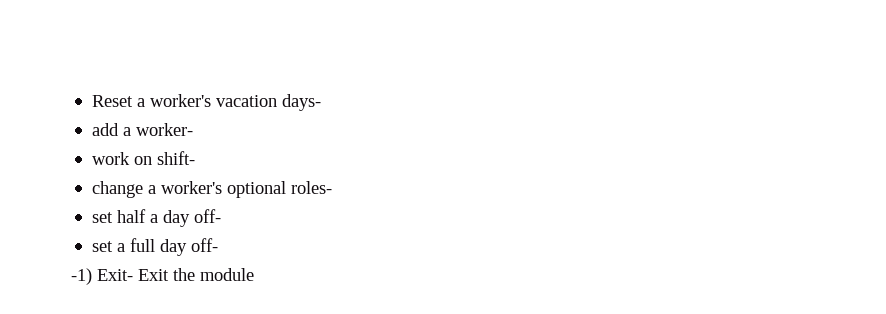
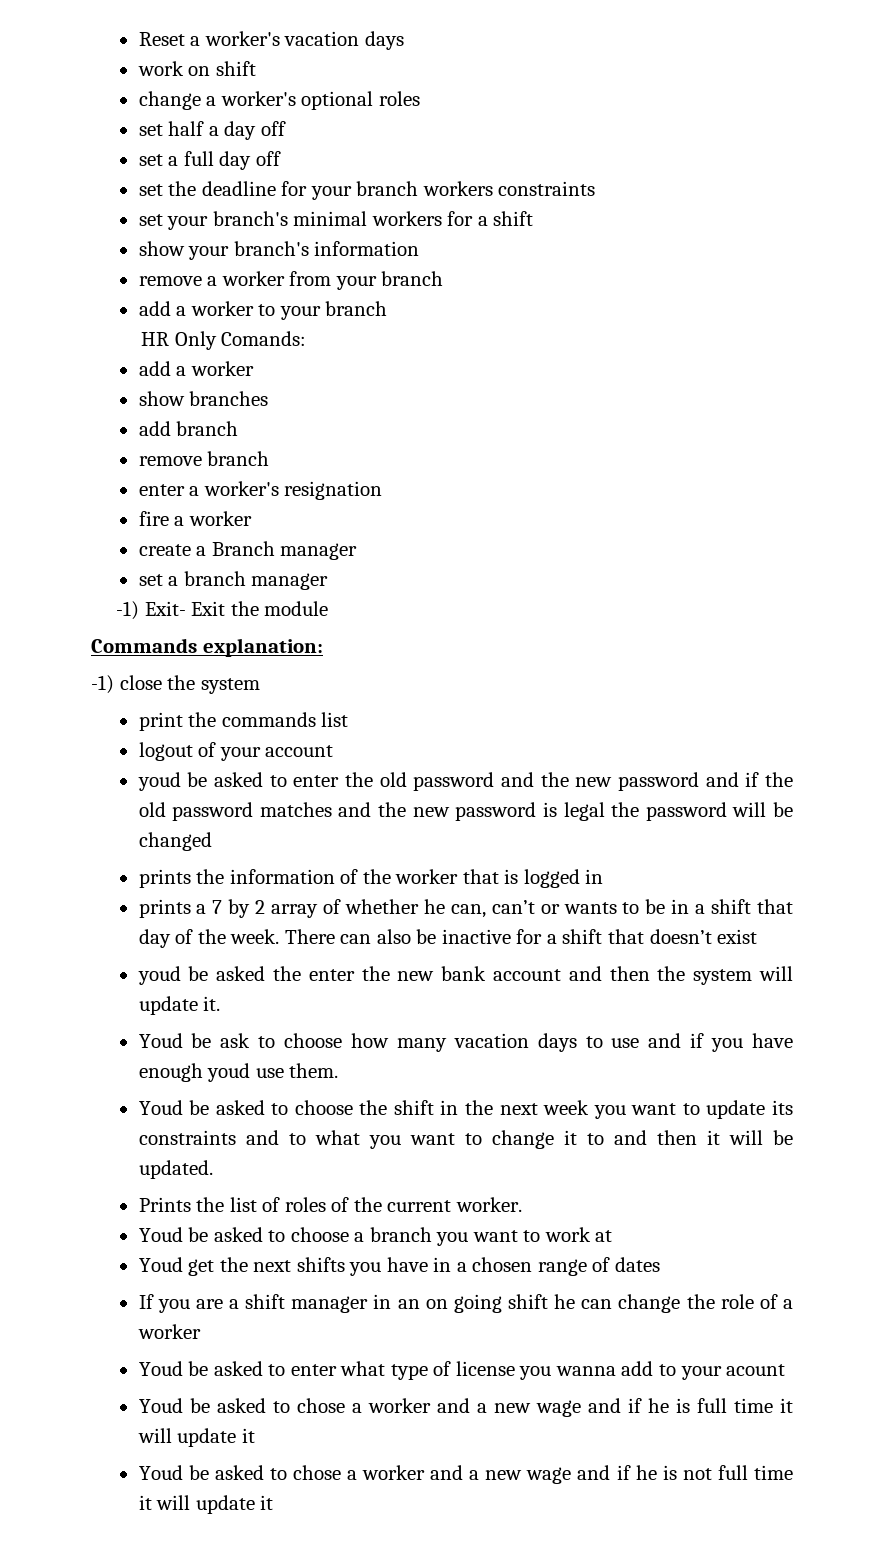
[281,94,321,111] [91,123,193,136] days- // add a worker- -> [364,31,404,50] days
[156,151,195,165] shift- -> [215,61,256,76] shift
[290,181,332,194] roles- -> [378,91,420,106] roles
[193,209,221,223] off- -> [260,121,286,136] off
[190,238,218,252] off- -> [255,151,281,166] [138,181,596,200] [138,211,534,230] [138,241,420,260] [138,271,444,290] [138,301,388,320] [140,331,307,350] [138,361,254,376] [138,391,269,406] [138,421,239,436] [138,451,270,466] [138,481,383,500] [138,511,252,526] [138,541,358,560] [138,571,329,590] off // set the deadline for your branch workers constraints // set your branch's minimal workers for a shift // show your branch's information // remove a worker from your branch // add a worker to your branch // HR Only Comands: // add a worker // show branches // add branch // remove branch // enter a worker's resignation // fire a worker // create a Branch manager // set a branch manager
(255, 274) none -> [91,638,323,657] [91,675,260,694] [138,712,349,731] [138,742,334,761] [137,772,793,791] [138,802,793,821] [138,832,212,851] [138,869,604,888] [138,899,794,918] [138,929,758,948] [137,966,793,985] [138,996,221,1015] [138,1033,793,1052] [138,1063,339,1082] [138,1100,793,1119] [138,1130,793,1149] [138,1160,213,1179] [138,1197,522,1212] [138,1227,613,1246] [138,1257,660,1276] [138,1294,793,1313] [137,1324,201,1339] [138,1361,786,1380] [138,1398,793,1417] [137,1428,255,1447] [138,1465,793,1484] [138,1495,274,1514] // Commands explanation: // -1) close the system // print the commands list // logout of your account // youd be asked to enter the old password and the new password and if the old password matches and the new password is legal the password will be changed // prints the information of the worker that is logged in // prints a 7 by 2 array of whether he can, can’t or wants to be in a shift that day of the week. There can also be inactive for a shift that doesn’t exist // youd be asked the enter the new bank account and then the system will update it. // Youd be ask to choose how many vacation days to use and if you have enough youd use them. // Youd be asked to choose the shift in the next week you want to update its constraints and to what you want to change it to and then it will be updated. // Prints the list of roles of the current worker. // Youd be asked to choose a branch you want to work at // Youd get the next shifts you have in a chosen range of dates // If you are a shift manager in an on going shift he can change the role of a worker // Youd be asked to enter what type of license you wanna add to your acount // Youd be asked to chose a worker and a new wage and if he is full time it will update it // Youd be asked to chose a worker and a new wage and if he is not full time it will update it

